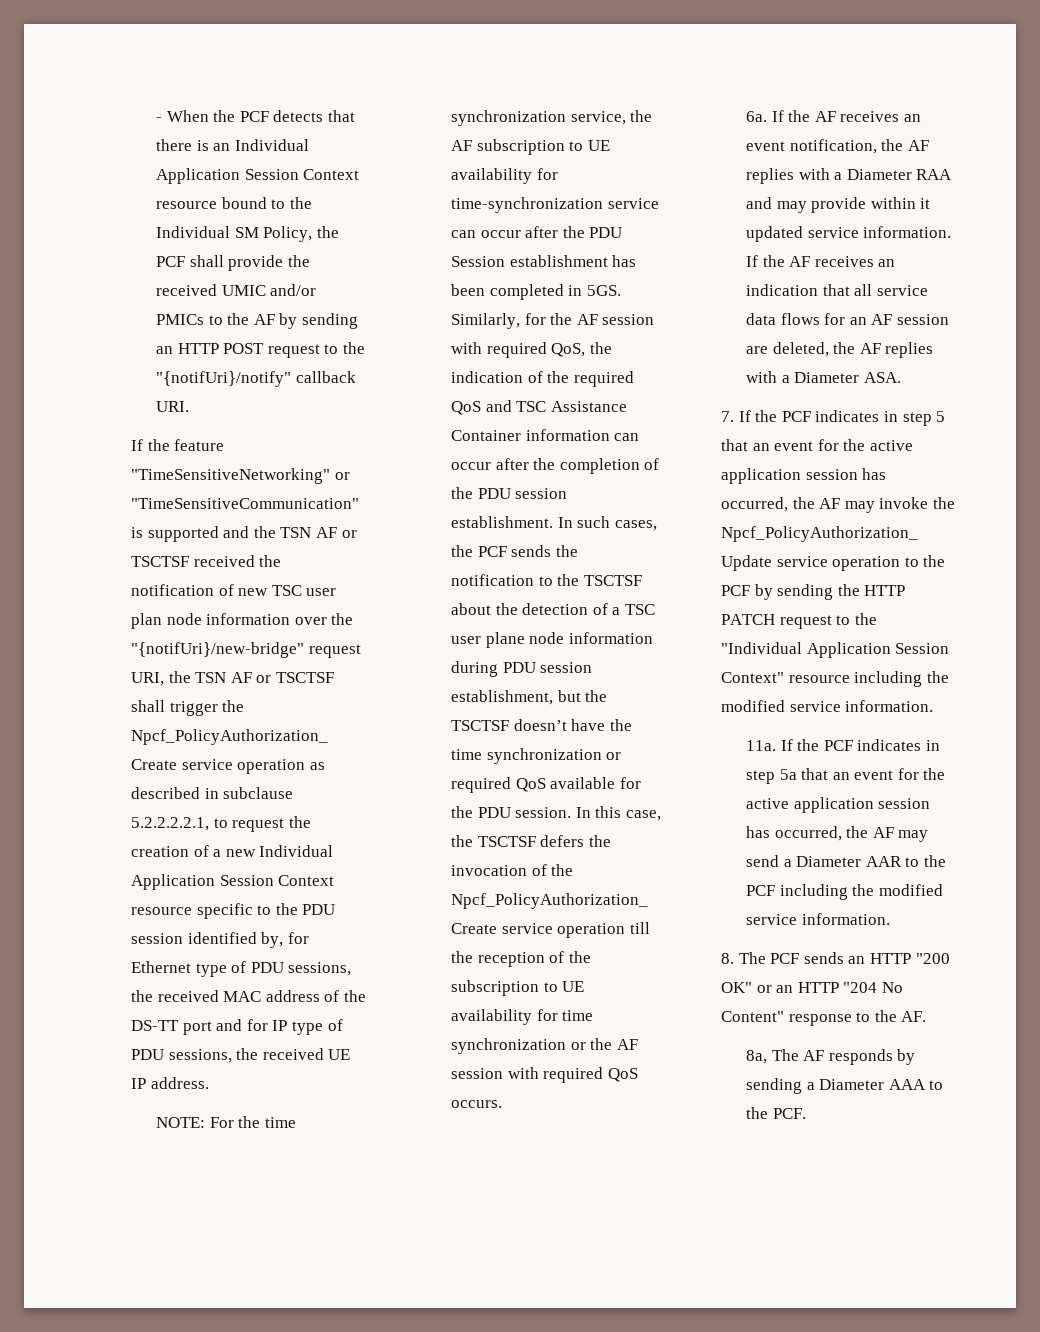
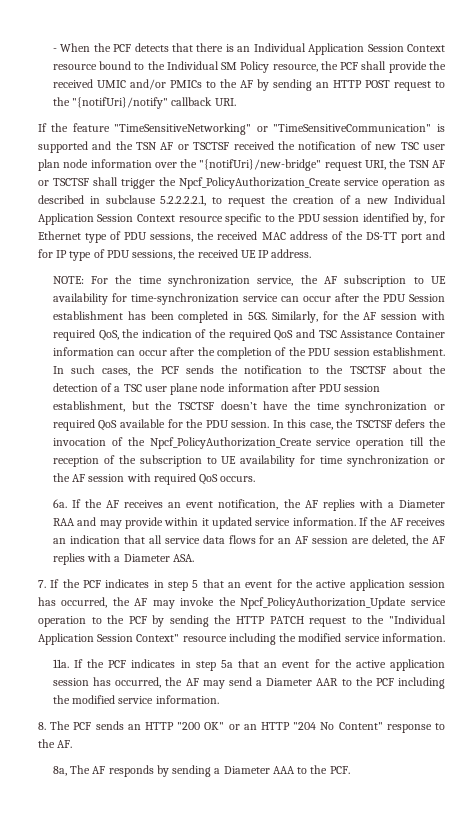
[263,226,313,242] Policy, -> [240,61,318,73] Policy resource,
[450,661,498,677] during -> [291,383,316,392] after

